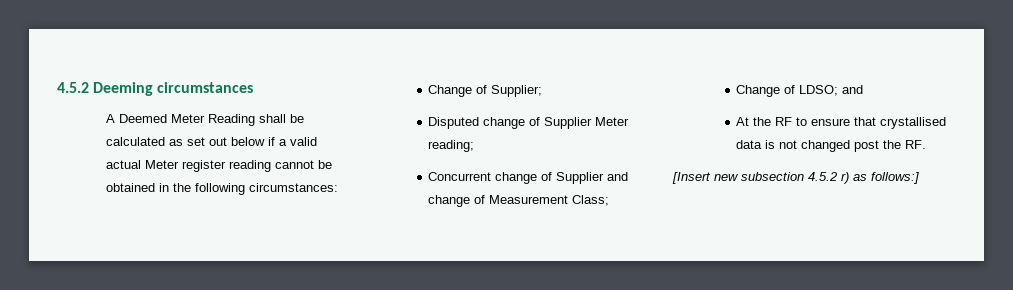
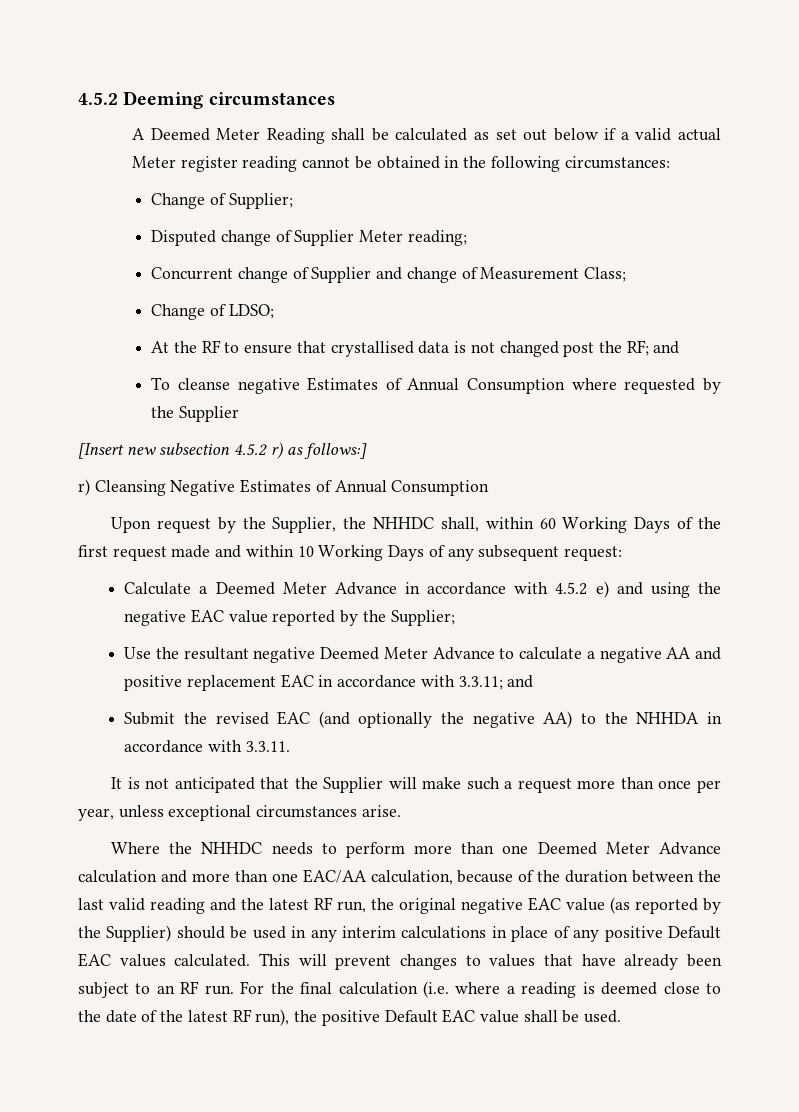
[842,85,864,94] and -> (274, 311) none
[905,140,927,149] RF. -> [626,340,680,356] [151,377,721,394] [151,406,239,422] RF; and // To cleanse negative Estimates of Annual Consumption where requested by the Supplier
(919, 178) none -> [78,479,490,496] [111,517,722,533] [78,545,622,561] [124,581,721,598] [124,609,455,626] [124,647,721,663] [124,674,534,691] [124,711,722,728] [124,740,290,753] [111,777,721,793] [78,805,401,821] [111,842,721,858] [78,869,721,885] [78,897,721,914] [78,925,722,942] [78,953,722,970] [78,981,721,998] [78,1009,622,1026] // r) Cleansing Negative Estimates of Annual Consumption // Upon request by the Supplier, the NHHDC shall, within 60 Working Days of the first request made and within 10 Working Days of any subsequent request: // Calculate a Deemed Meter Advance in accordance with 4.5.2 e) and using the negative EAC value reported by the Supplier; // Use the resultant negative Deemed Meter Advance to calculate a negative AA and positive replacement EAC in accordance with 3.3.11; and // Submit the revised EAC (and optionally the negative AA) to the NHHDA in accordance with 3.3.11. // It is not anticipated that the Supplier will make such a request more than once per year, unless exceptional circumstances arise. // Where the NHHDC needs to perform more than one Deemed Meter Advance calculation and more than one EAC/AA calculation, because of the duration between the last valid reading and the latest RF run, the original negative EAC value (as reported by the Supplier) should be used in any interim calculations in place of any positive Default EAC values calculated. This will prevent changes to values that have already been subject to an RF run. For the final calculation (i.e. where a reading is deemed close to the date of the latest RF run), the positive Default EAC value shall be used.

